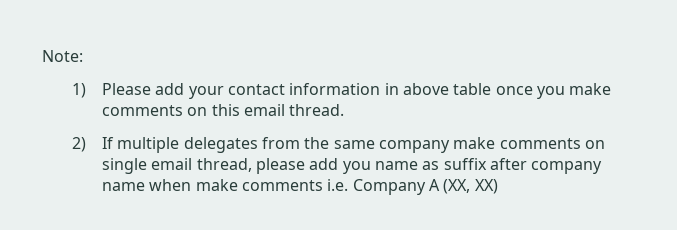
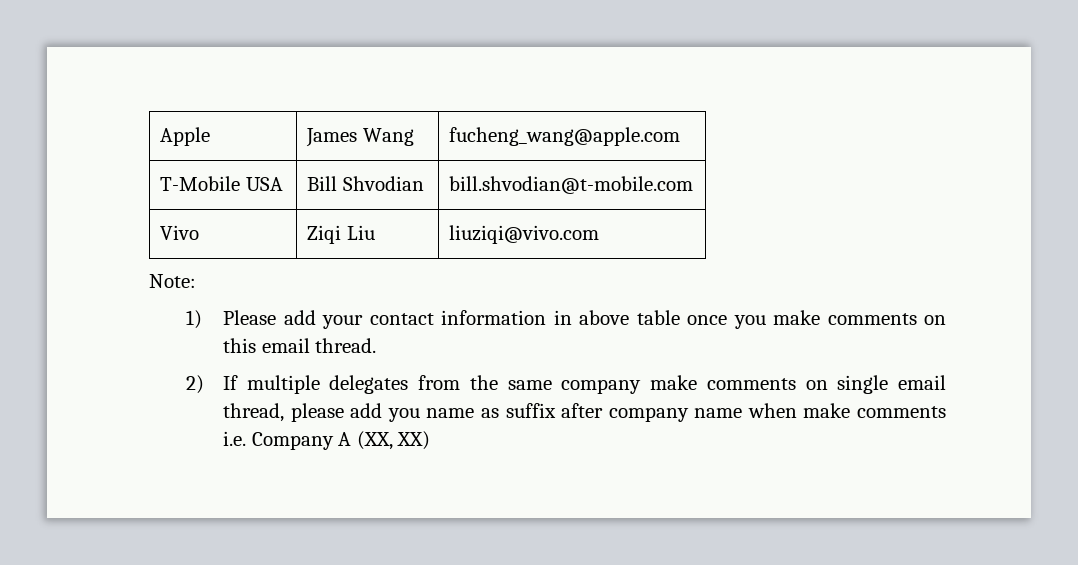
(42, 56) none -> [160,127,211,146] [306,128,414,147] [449,127,681,146] [160,176,283,191] [307,176,424,191] [449,176,694,194] [160,225,200,240] [307,225,375,244] [449,225,600,244] Apple | James Wang | fucheng_wang@apple.com // T-Mobile USA | Bill Shvodian | bill.shvodian@t-mobile.com // Vivo | Ziqi Liu | liuziqi@vivo.com //

